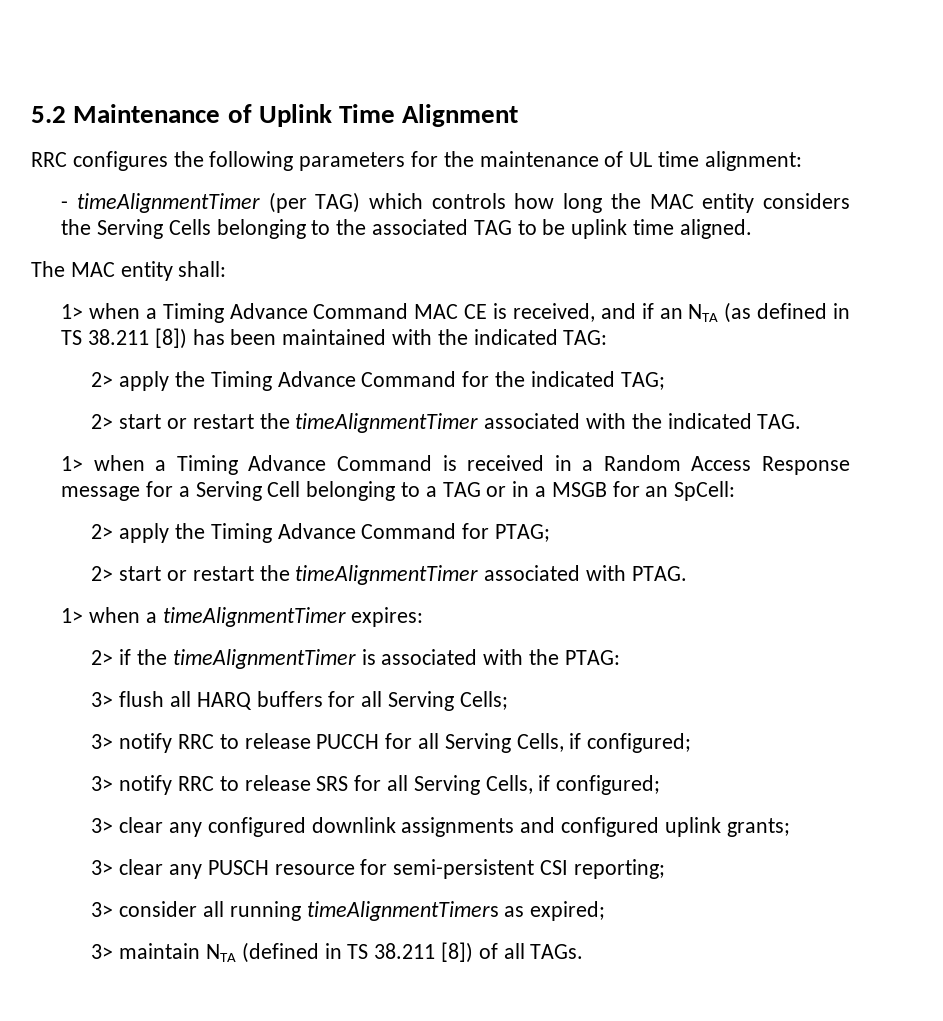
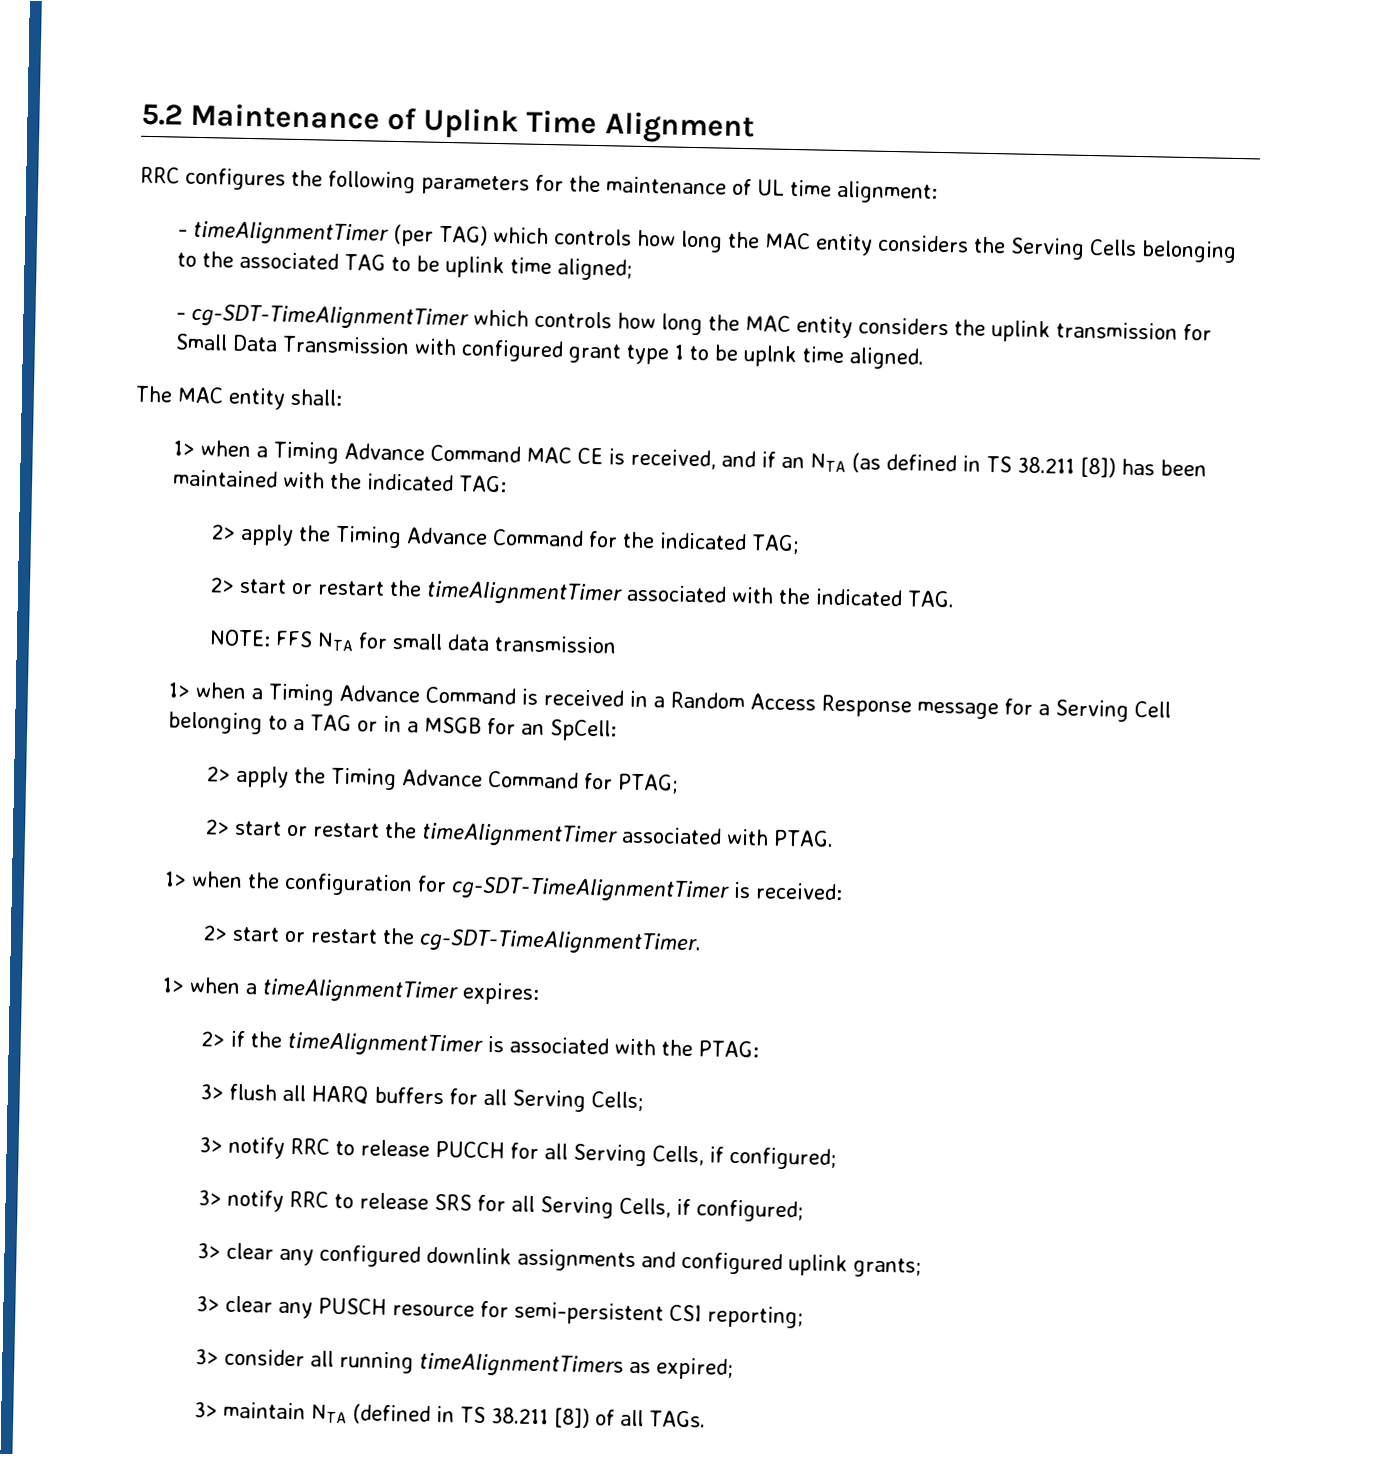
(674, 227) none -> [557,258,634,281] [176,303,1213,343] [175,333,846,368] aligned; // - cg-SDT-TimeAlignmentTimer which controls how long the MAC entity considers the uplink transmission for Small Data Transmission with configured grant type 1 to be uplnk time
(802, 421) none -> [208,629,617,654] // NOTE: FFS NTA for small data transmission
(687, 573) none -> [164,870,844,903] [202,925,702,956] // 1> when the configuration for cg-SDT-TimeAlignmentTimer is received: // 2> start or restart the cg-SDT-TimeAlignmentTimer.

